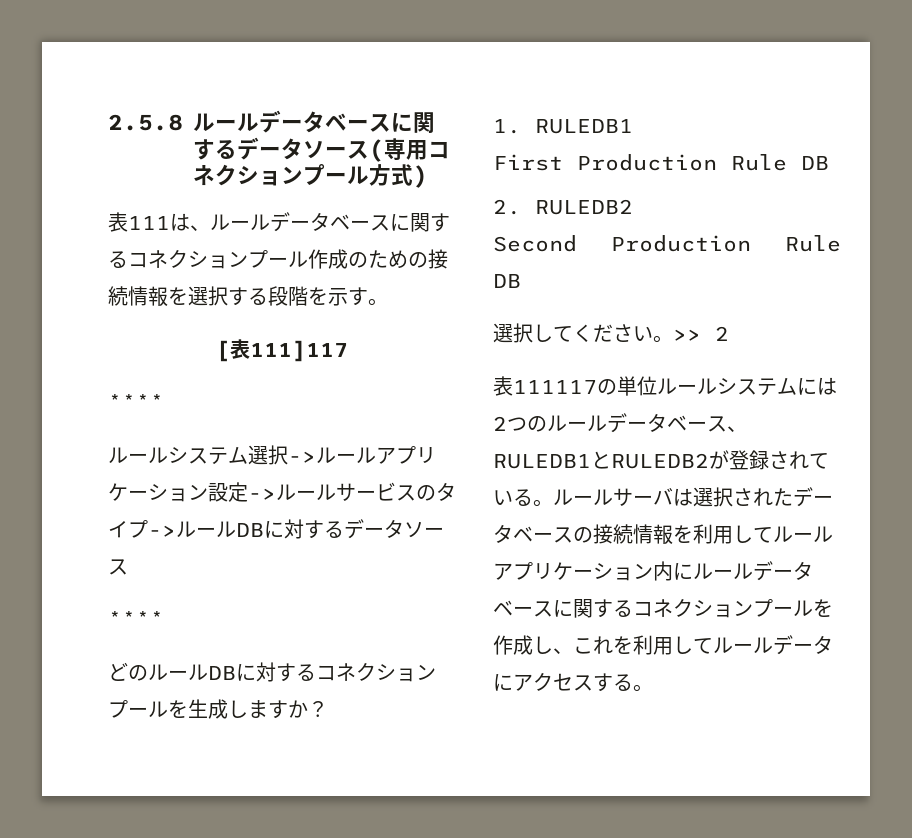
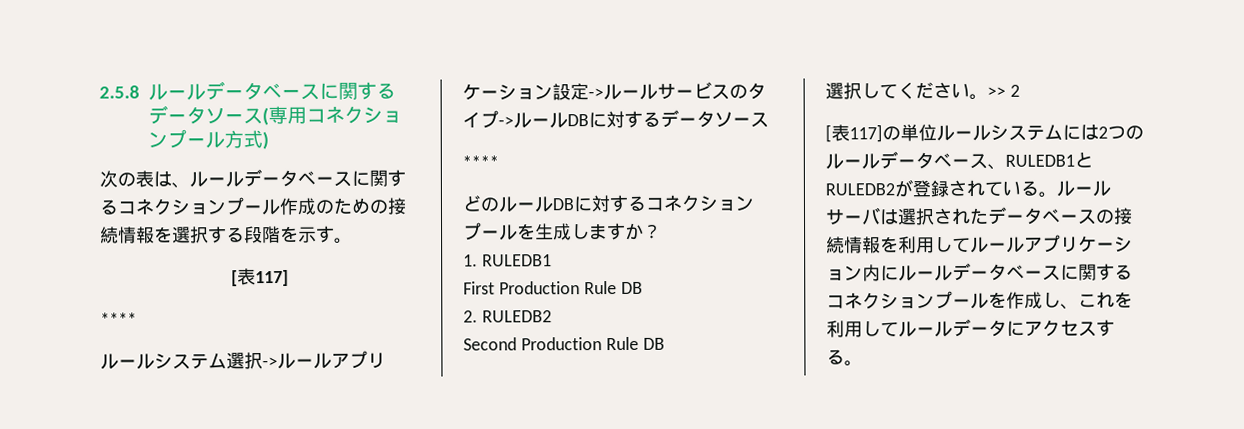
[108,212,170,232] 表111 -> [99,170,154,188] 次の表
[250,340,348,362] 111]117 -> [254,269,289,287] 117]
[493,376,597,396] 表111117 -> [825,124,883,143] [表117]

